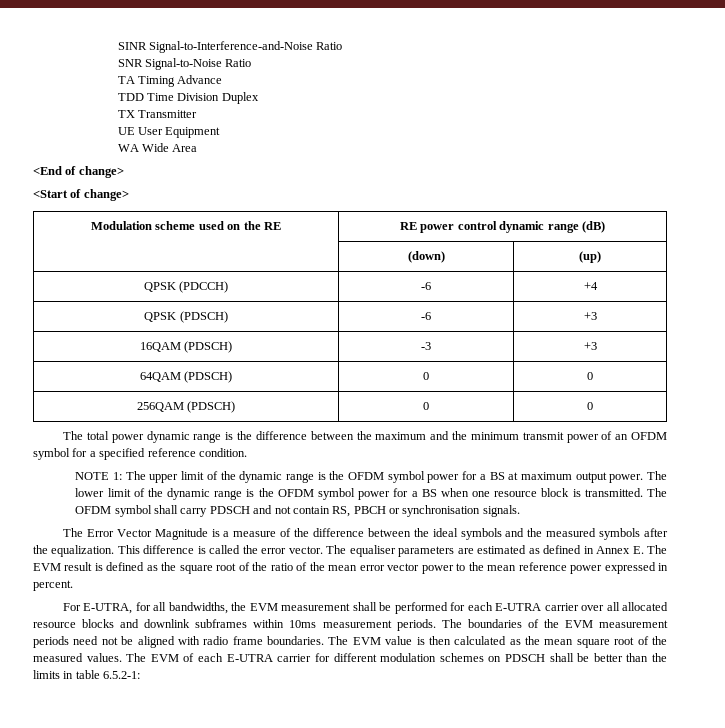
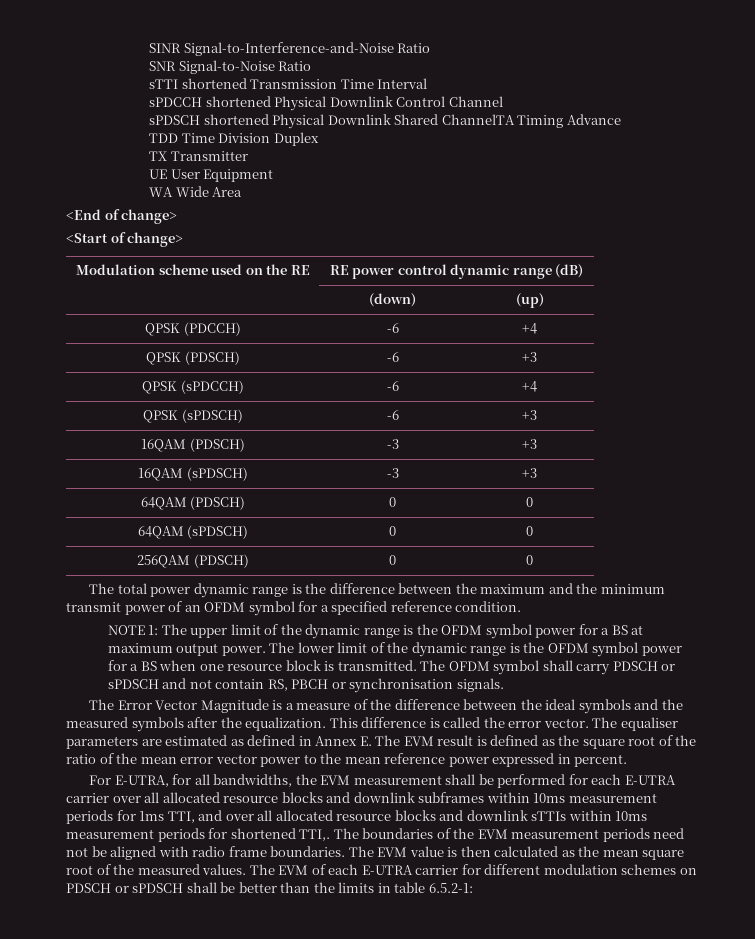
[117,76,135,84] TA -> [149,78,428,89] [149,96,503,111] [149,114,515,129] sTTI shortened Transmission Time Interval // sPDCCH shortened Physical Downlink Control Channel // sPDSCH shortened Physical Downlink Shared ChannelTA
(597, 316) none -> [142,380,244,394] [386,381,399,391] [522,381,537,392] [143,409,243,423] [386,410,399,420] [522,410,537,420] // QPSK (sPDCCH) | -6 | +4 // QPSK (sPDSCH) | -6 | +3
(597, 346) none -> [138,467,248,481] [386,468,399,478] [522,468,537,478] // 16QAM (sPDSCH) | -3 | +3
(593, 376) none -> [137,525,249,539] [389,526,396,536] [526,526,533,536] // 64QAM (sPDSCH) | 0 | 0
(250, 510) none -> [661,664,676,671] [107,679,159,689] or sPDSCH
[396,619,436,631] periods. -> [66,810,648,824] [66,828,331,842] periods for 1ms TTI, and over all allocated resource blocks and downlink sTTIs within 10ms measurement periods for shortened TTI,.
(545, 658) none -> [114,883,184,893] or sPDSCH

